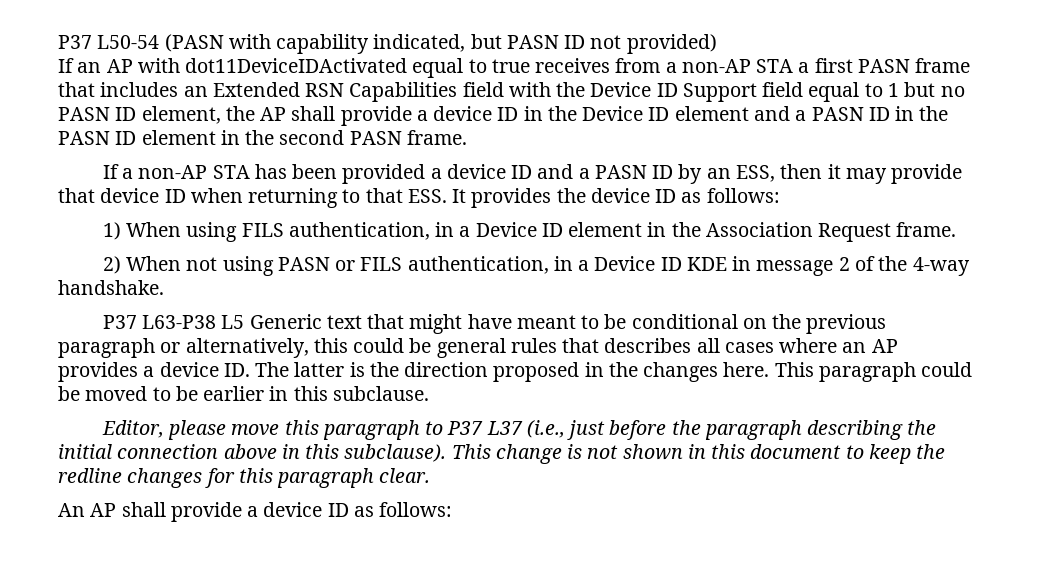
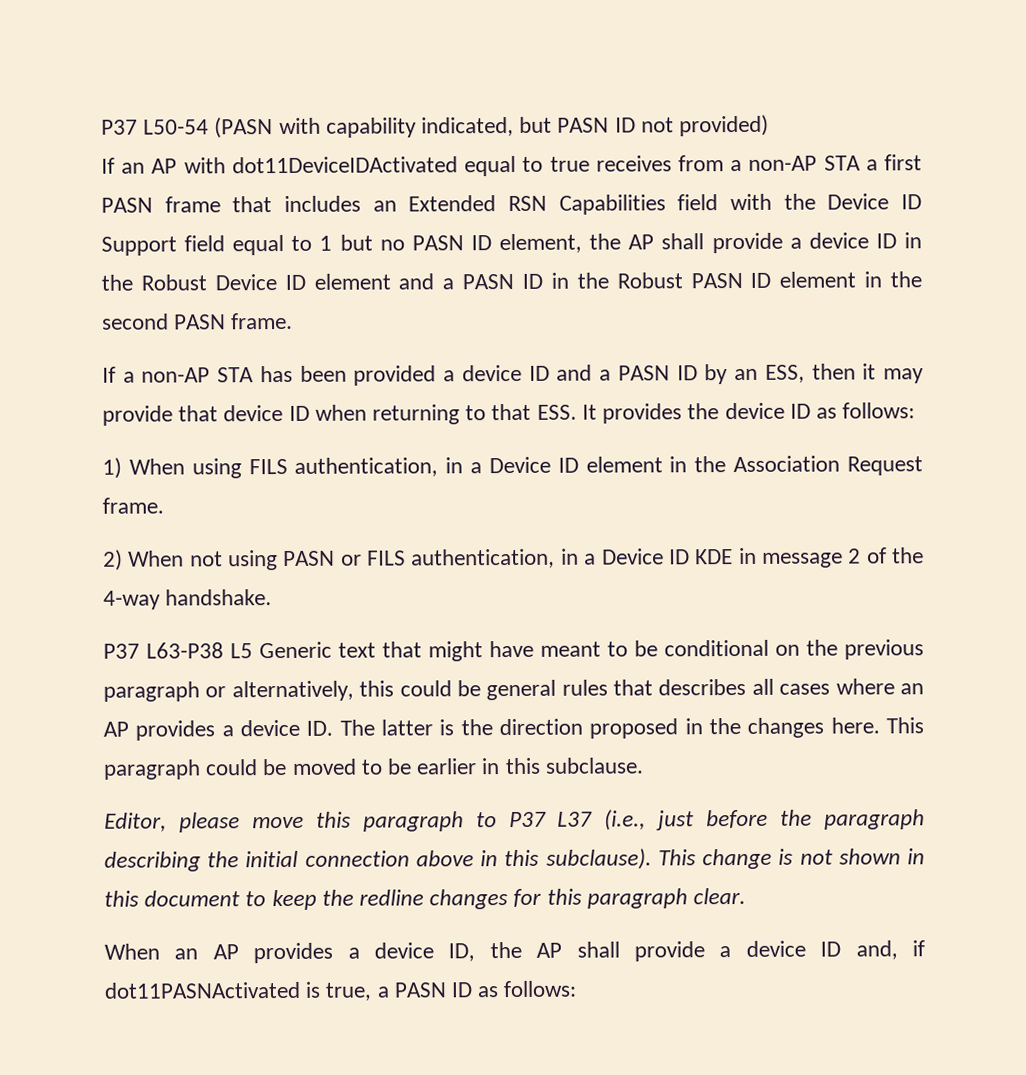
(577, 113) none -> [140,274,207,291] Robust
(949, 113) none -> [616,272,683,289] Robust
[58,502,349,522] An AP shall provide a device ID -> [104,940,925,964] [104,981,474,1001] When an AP provides a device ID, the AP shall provide a device ID and, if dot11PASNActivated is true, a PASN ID

